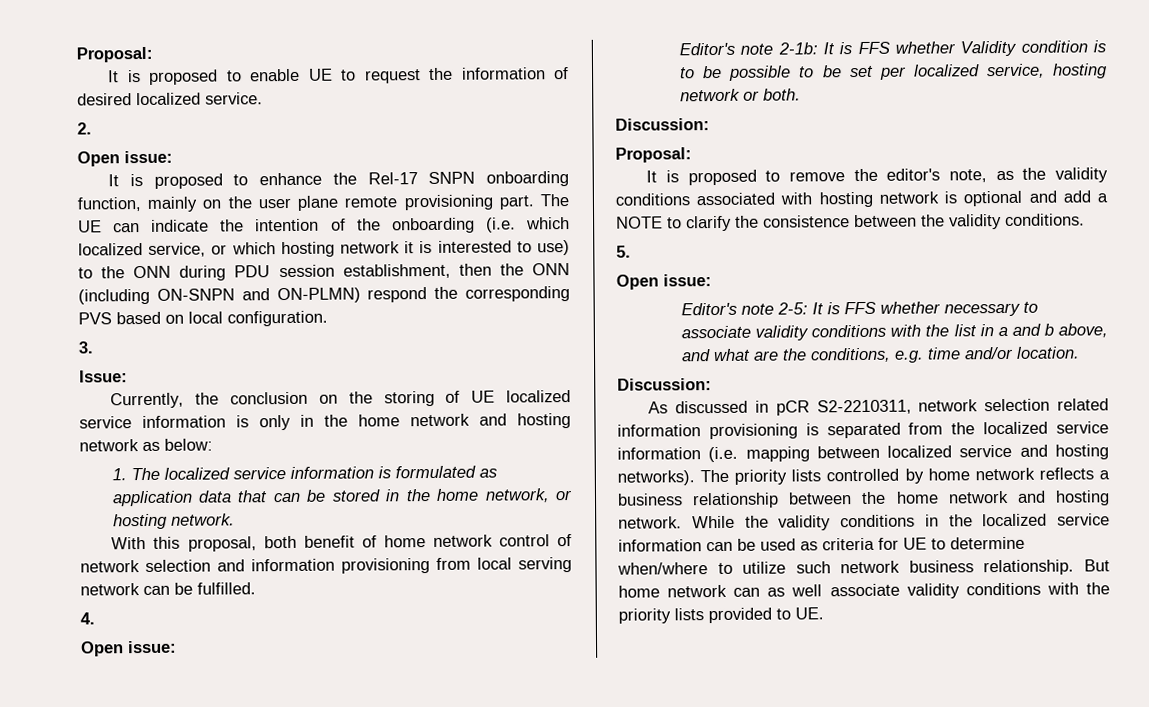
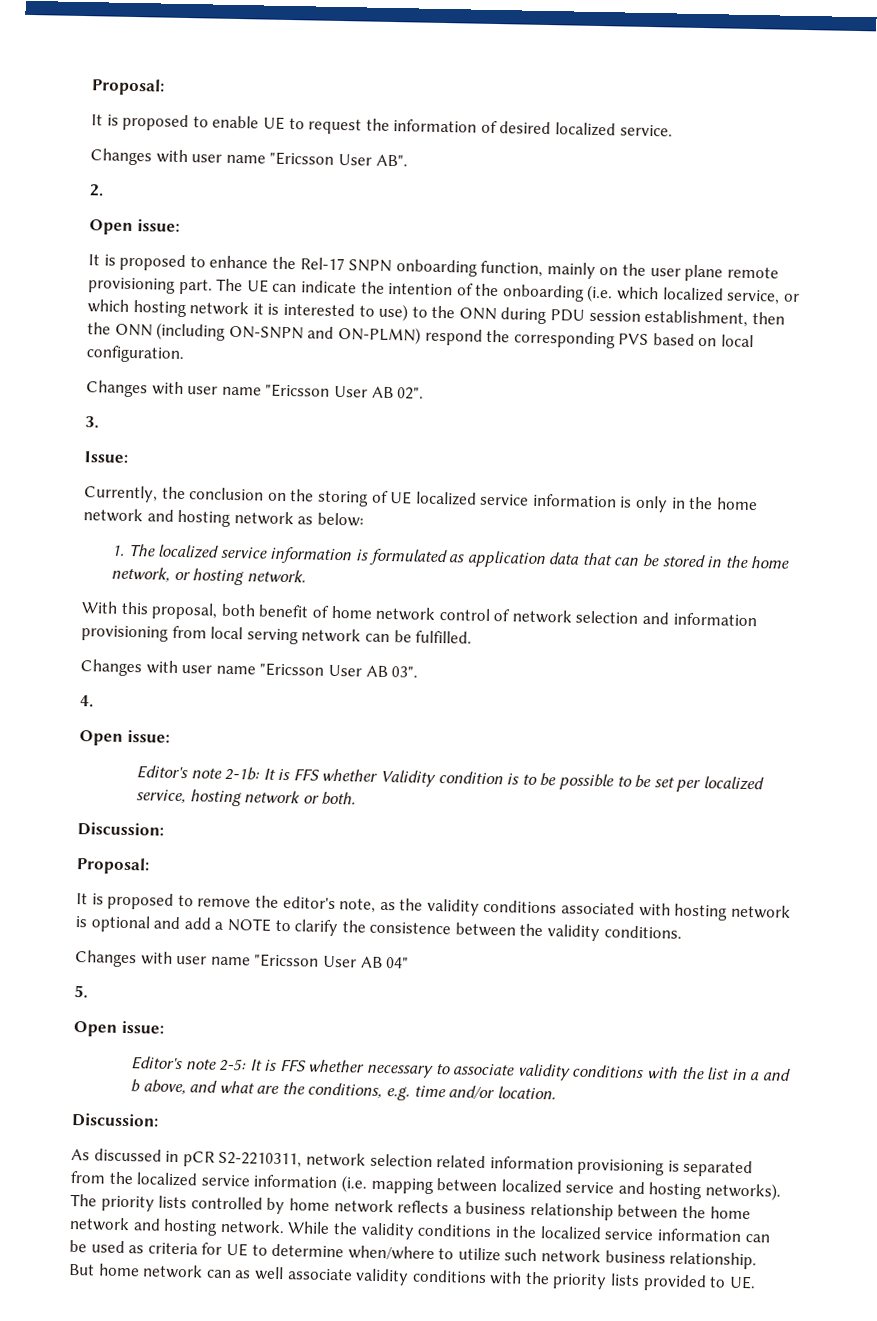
(263, 98) none -> [90,148,408,167] // Changes with user name "Ericsson User AB".
(328, 318) none -> [86,380,425,400] // Changes with user name "Ericsson User AB 02".
(256, 588) none -> [80,659,419,678] // Changes with user name "Ericsson User AB 03".
(1085, 219) none -> [75,950,410,969] // Changes with user name "Ericsson User AB 04"

